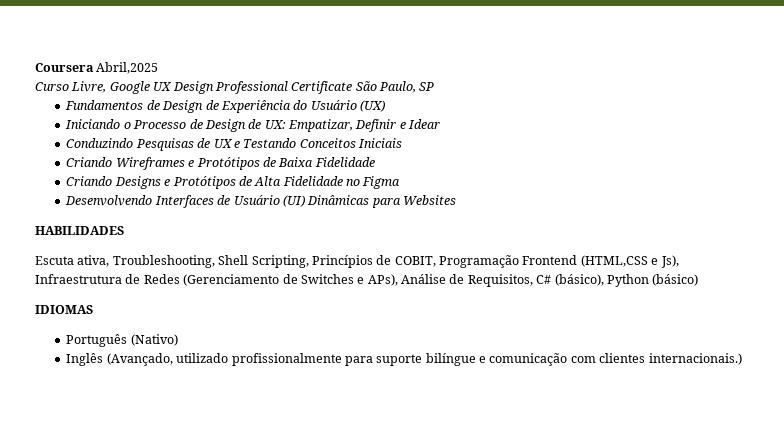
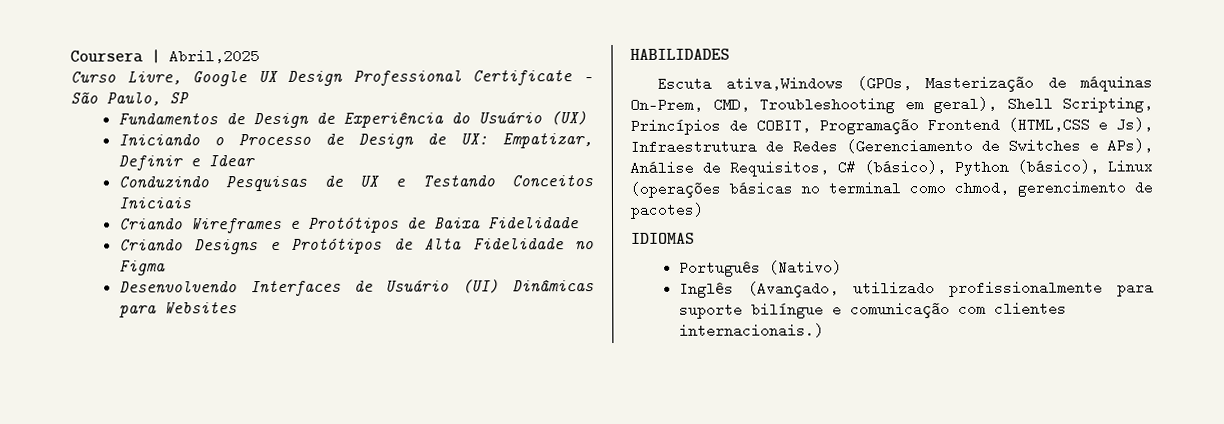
(94, 67) none -> [151,49,161,64] |
(353, 87) none -> [583,77,593,82] -
[77,255,215,268] ativa, Troubleshooting, -> [725,75,1153,93] [630,96,997,114] ativa,Windows (GPOs, Masterização de máquinas On-Prem, CMD, Troubleshooting em geral),
[652,274,699,286] (básico) -> [1017,159,1153,174] [630,180,1153,198] [630,202,704,219] (básico), Linux (operações básicas no terminal como chmod, gerencimento de pacotes)

